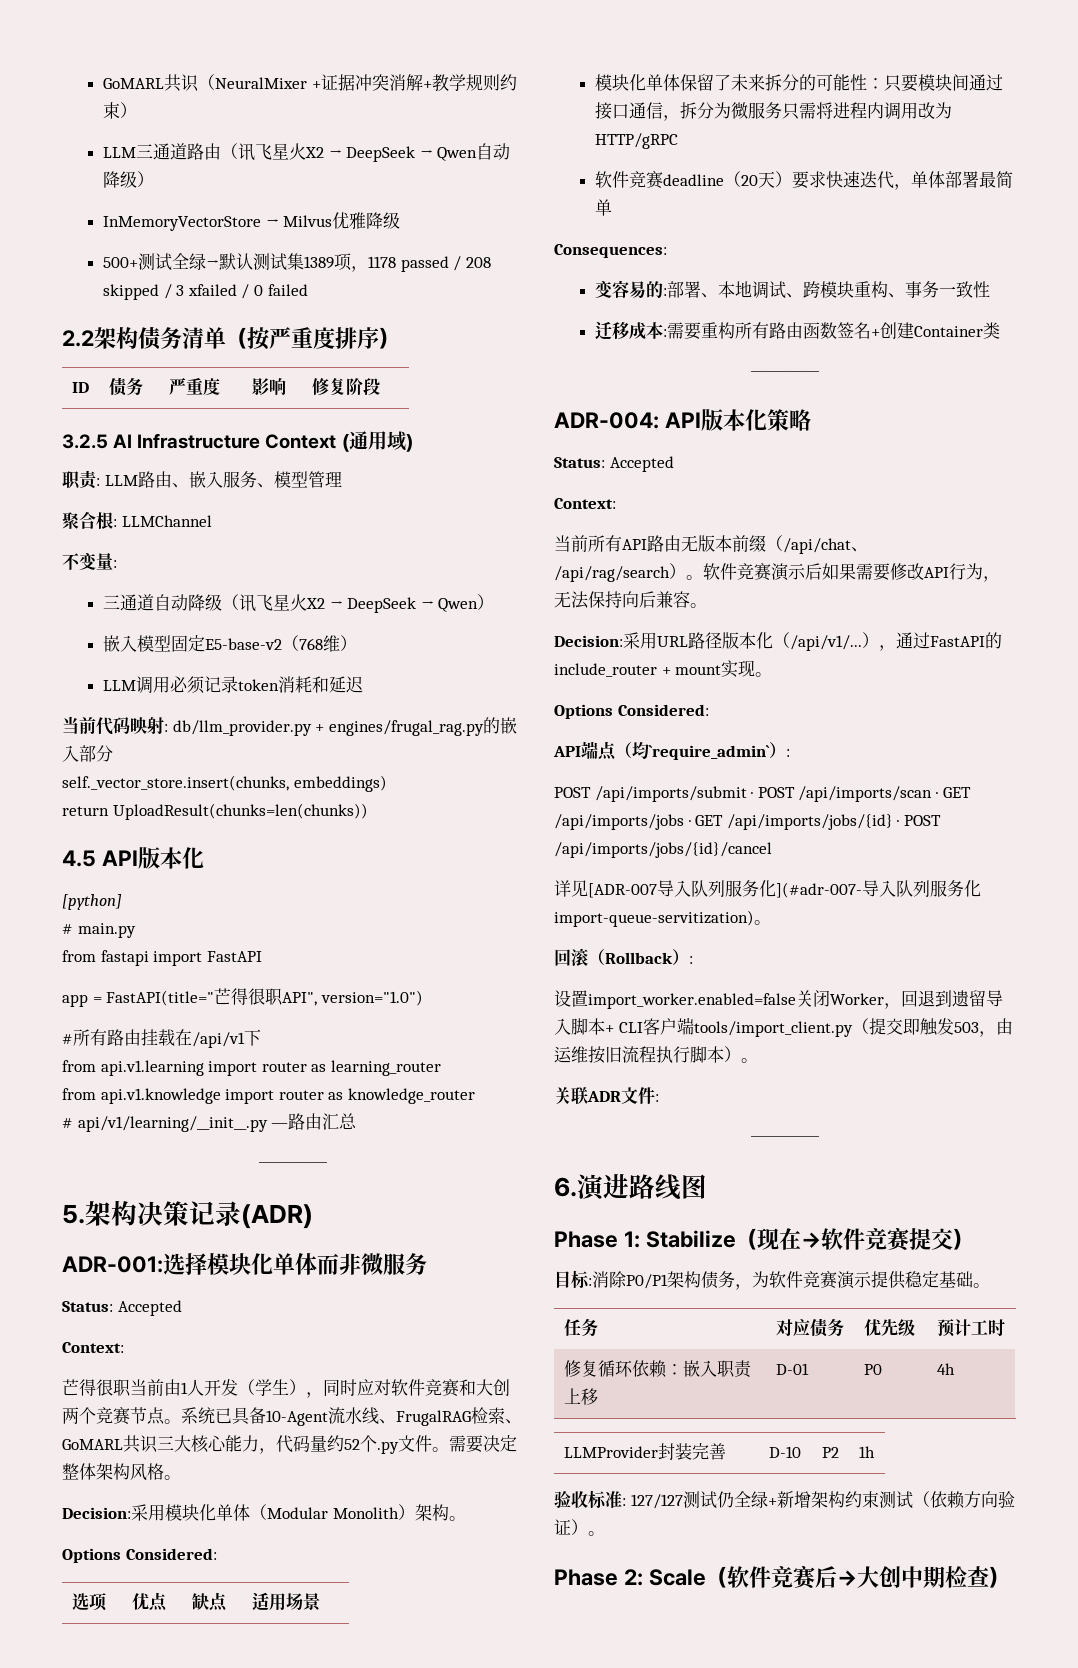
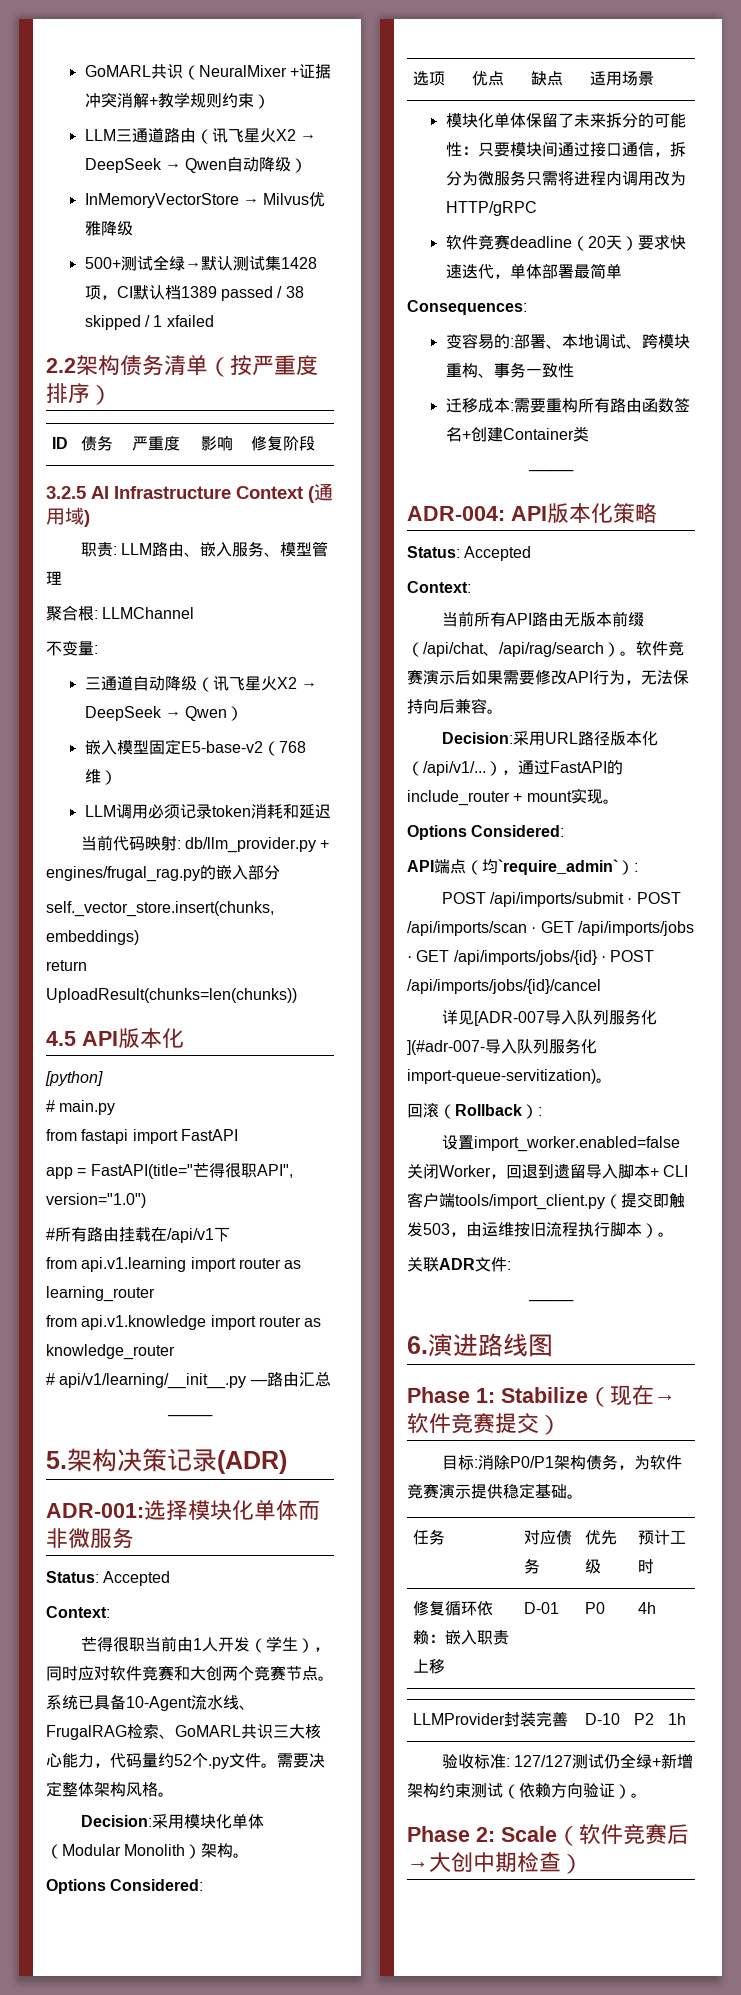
[304,253,397,272] 1389项，1178 -> [280,257,317,269] [84,285,217,300] 1428项，CI默认档1389
[465,257,491,268] 208 -> [285,286,304,298] 38
[176,285,185,296] 3 -> [153,315,163,327] 1
[241,284,308,299] / 0 failed -> (214, 321) none

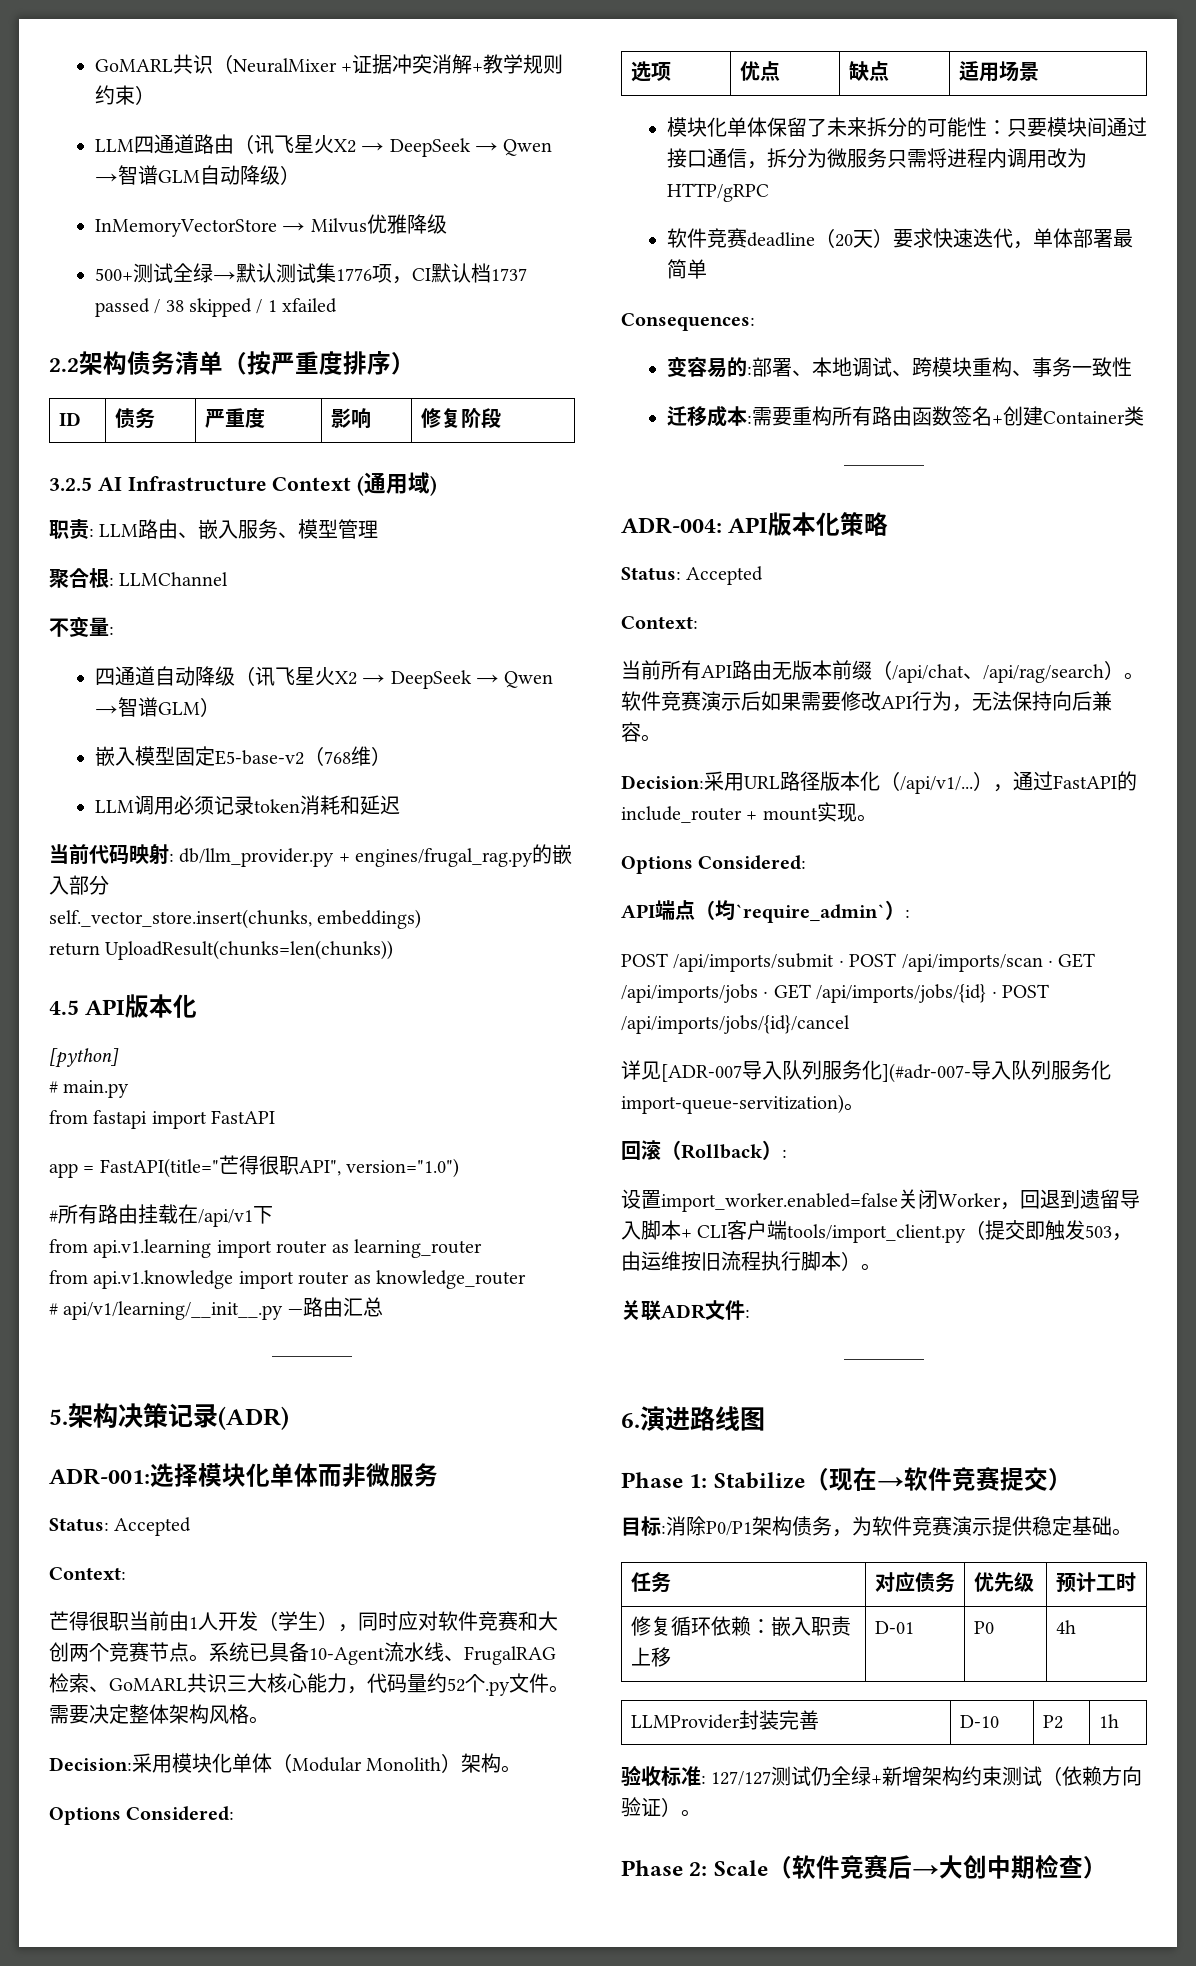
[115,129,132,142] 三 -> [133,136,154,154] 四
(228, 165) none -> [94,165,200,185] →智谱GLM
[280,257,317,269] 1428 -> [335,268,372,281] 1776
[180,286,217,298] 1389 -> [490,268,527,281] 1737
[84,677,101,690] 三 -> [94,668,115,686] 四
(228, 713) none -> [94,697,200,717] →智谱GLM

